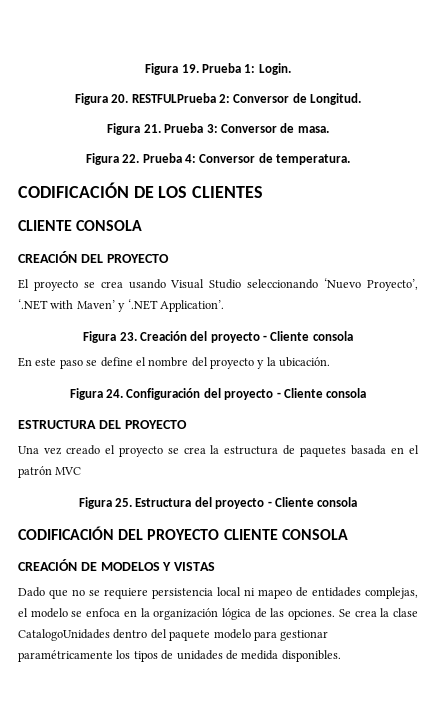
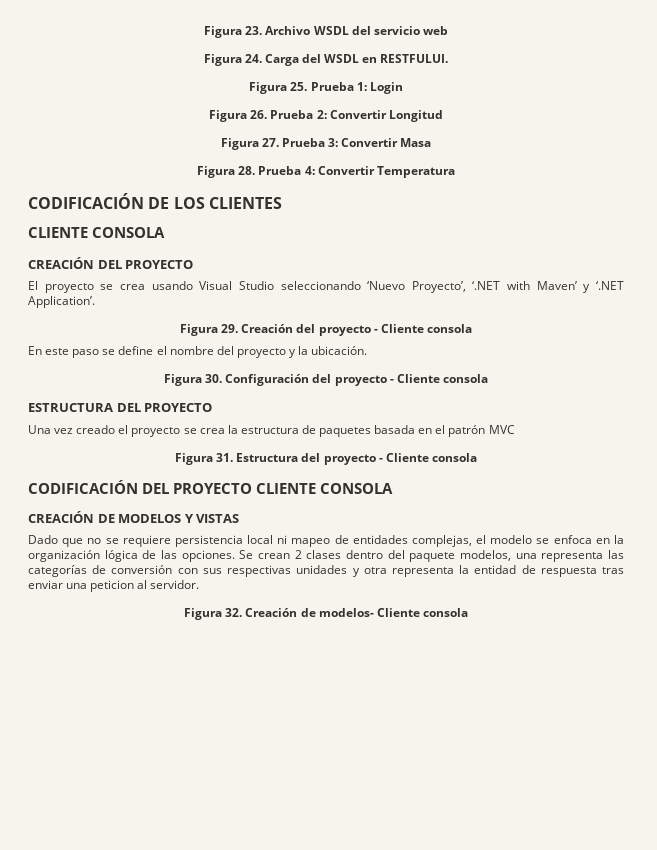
[145,63,199,75] Figura 19. -> [204,26,448,38] [203,54,449,66] [249,82,308,94] Figura 23. Archivo WSDL del servicio web // Figura 24. Carga del WSDL en RESTFULUI. // Figura 25.
[258,63,291,75] [74,93,362,105] [107,123,161,135] Login. // Figura 20. RESTFULPrueba 2: Conversor de Longitud. // Figura 21. -> [369,82,403,94] [209,110,443,122] [220,138,279,150] Login // Figura 26. Prueba 2: Convertir Longitud // Figura 27.
[220,123,329,133] [85,153,140,165] Conversor de masa. // Figura 22. -> [341,138,432,147] [197,166,256,178] Convertir Masa // Figura 28.
[199,153,351,165] Conversor de temperatura. -> [317,166,455,178] Convertir Temperatura
[119,332,137,341] 23. -> [221,324,239,333] 29.
[106,389,124,398] 24. -> [205,374,223,383] 30.
[115,498,133,507] 25. -> [216,453,234,462] 31.
[354,608,419,617] [18,629,329,641] [18,650,341,662] crea la clase CatalogoUnidades dentro del paquete modelo para gestionar paramétricamente los tipos de unidades de medida disponibles. -> [257,550,624,562] [28,565,624,577] [28,580,200,592] [184,608,468,620] crean 2 clases dentro del paquete modelos, una representa las categorías de conversión con sus respectivas unidades y otra representa la entidad de respuesta tras enviar una peticion al servidor. // Figura 32. Creación de modelos- Cliente consola

